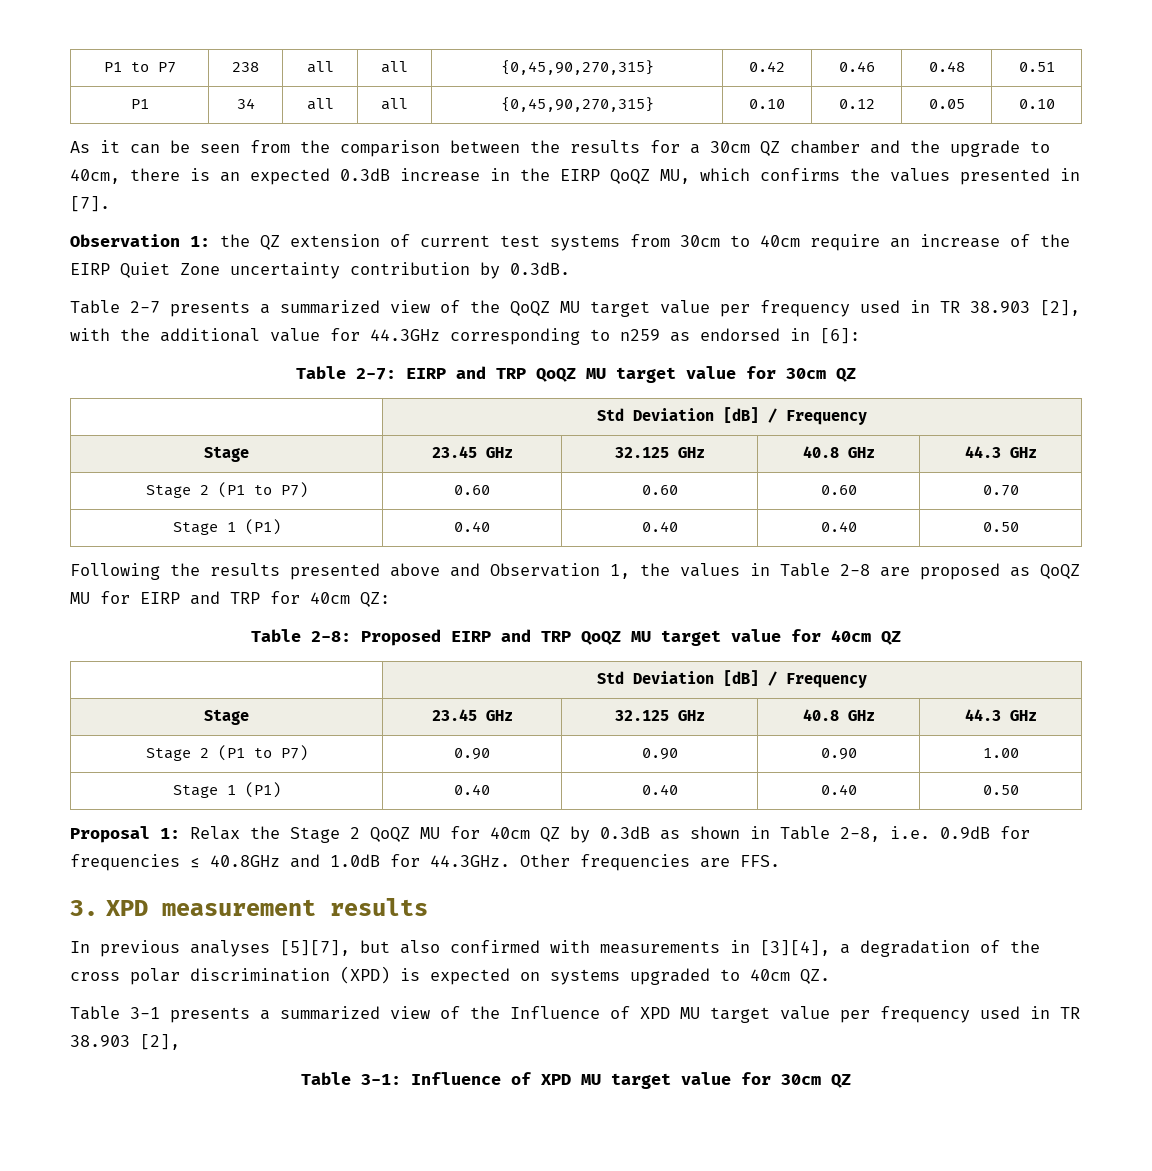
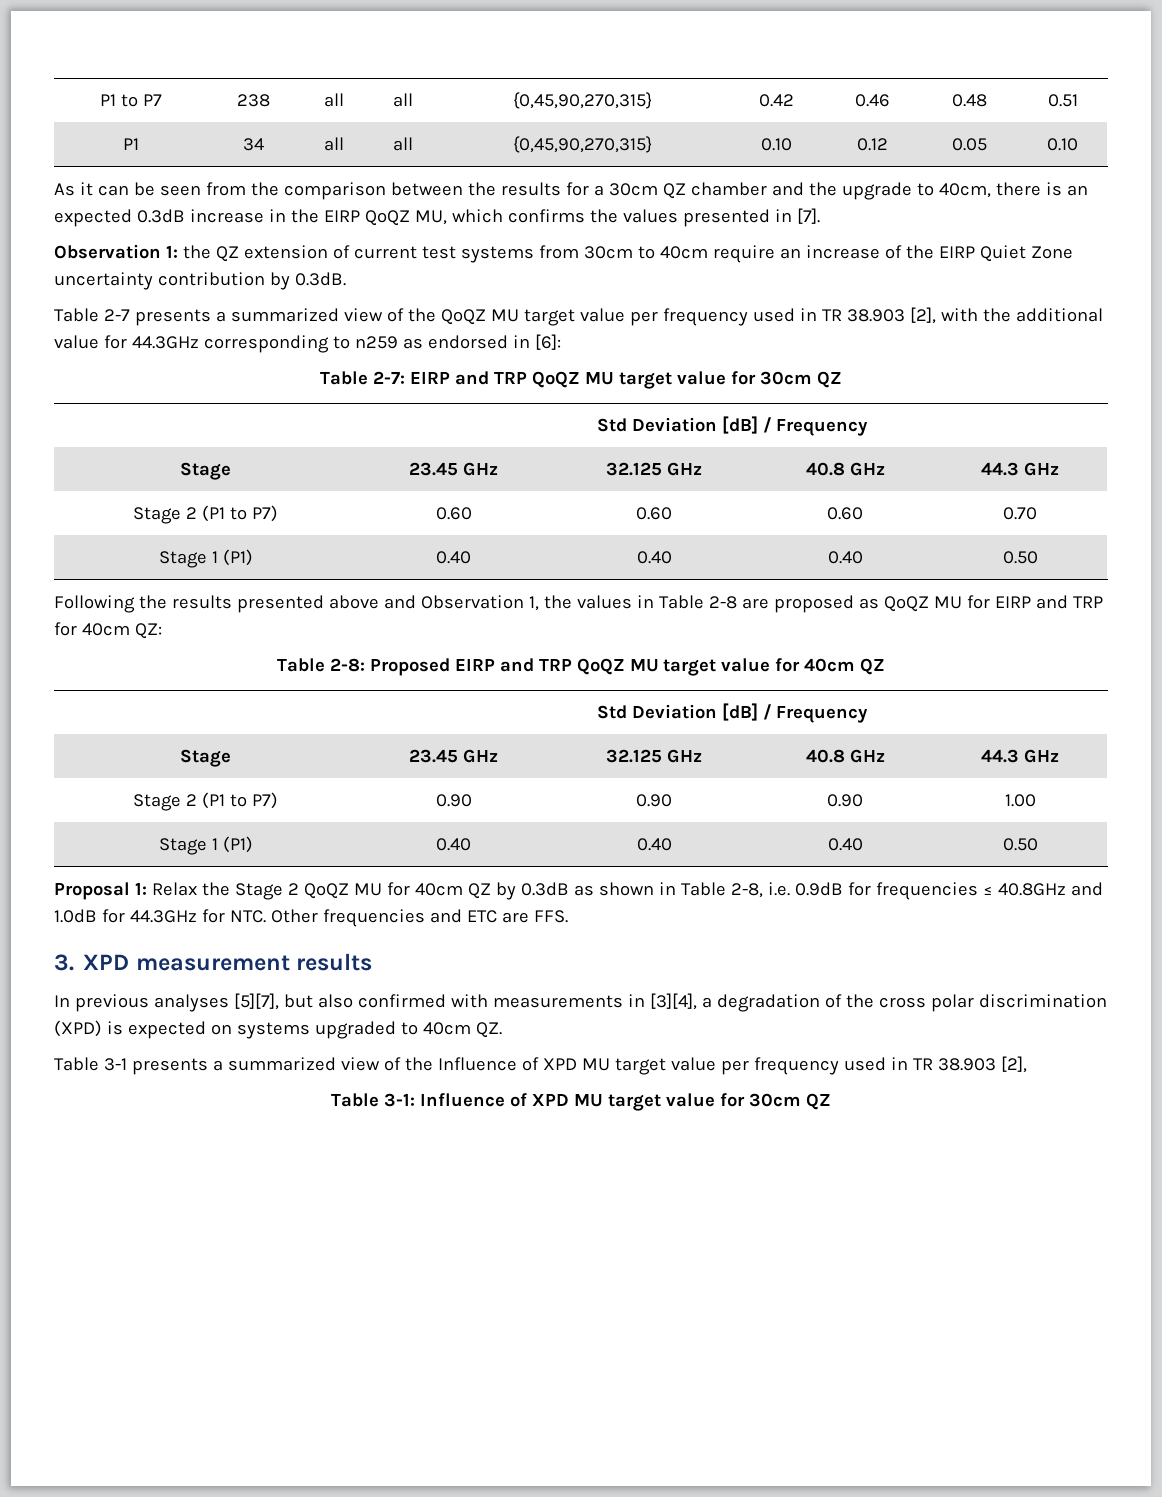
[430,854,690,871] 44.3GHz. Other frequencies -> [129,909,497,927] 44.3GHz for NTC. Other frequencies and ETC

